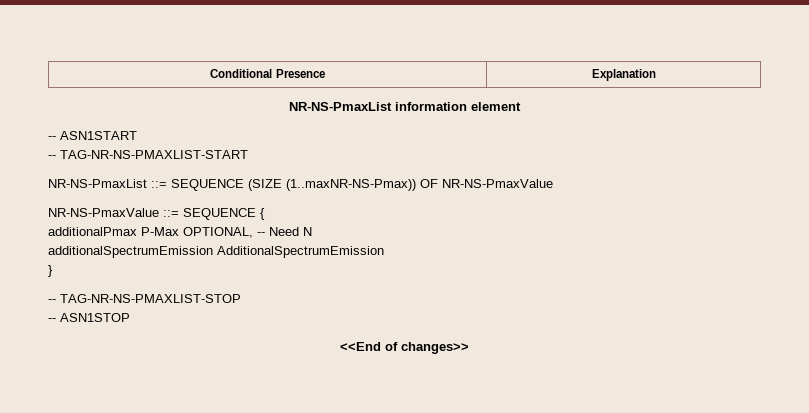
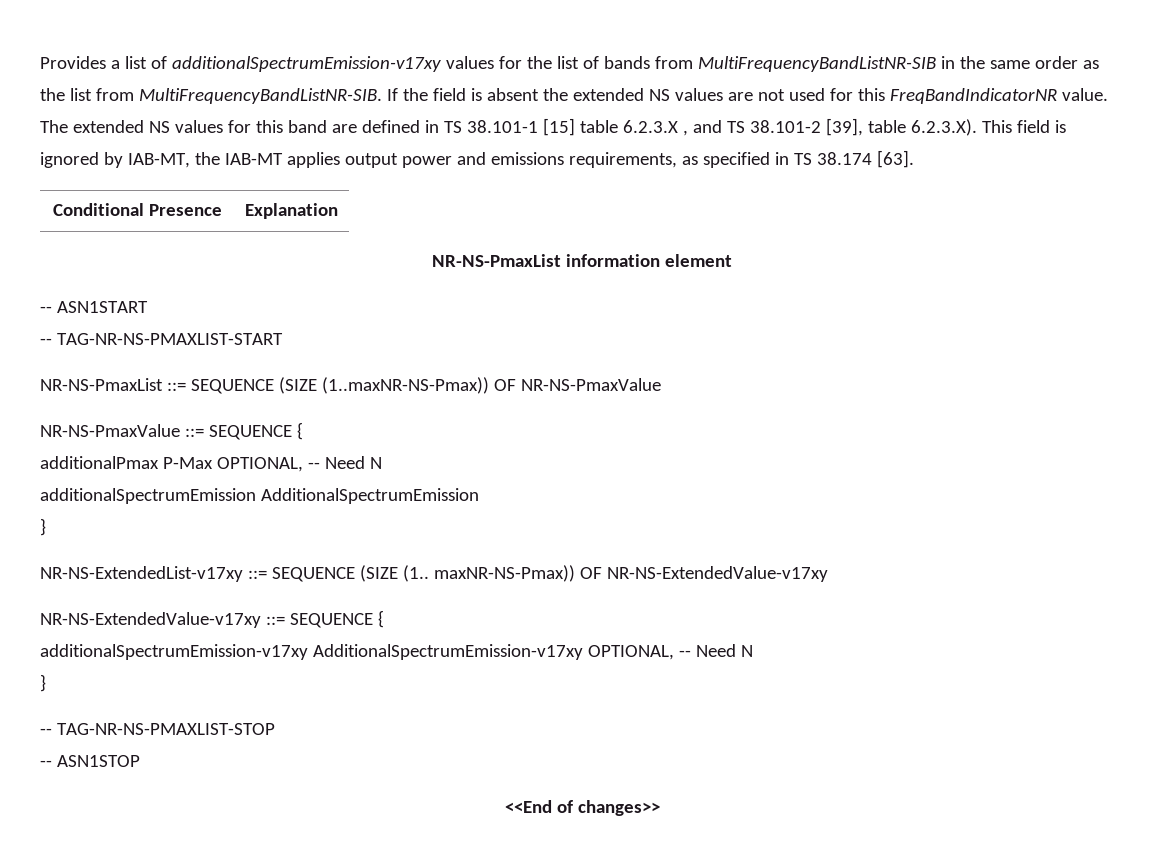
(210, 73) none -> [40,56,1099,72] [40,88,1108,104] [40,118,1066,136] [40,150,914,168] Provides a list of additionalSpectrumEmission-v17xy values for the list of bands from MultiFrequencyBandListNR-SIB in the same order as the list from MultiFrequencyBandListNR-SIB. If the field is absent the extended NS values are not used for this FreqBandIndicatorNR value. The extended NS values for this band are defined in TS 38.101-1 [15] table 6.2.3.X , and TS 38.101-2 [39], table 6.2.3.X). This field is ignored by IAB-MT, the IAB-MT applies output power and emissions requirements, as specified in TS 38.174 [63]. //
(53, 271) none -> [40,565,828,582] [40,610,384,628] [40,644,753,660] [40,674,46,692] // NR-NS-ExtendedList-v17xy ::= SEQUENCE (SIZE (1.. maxNR-NS-Pmax)) OF NR-NS-ExtendedValue-v17xy // NR-NS-ExtendedValue-v17xy ::= SEQUENCE { // additionalSpectrumEmission-v17xy AdditionalSpectrumEmission-v17xy OPTIONAL, -- Need N // }

